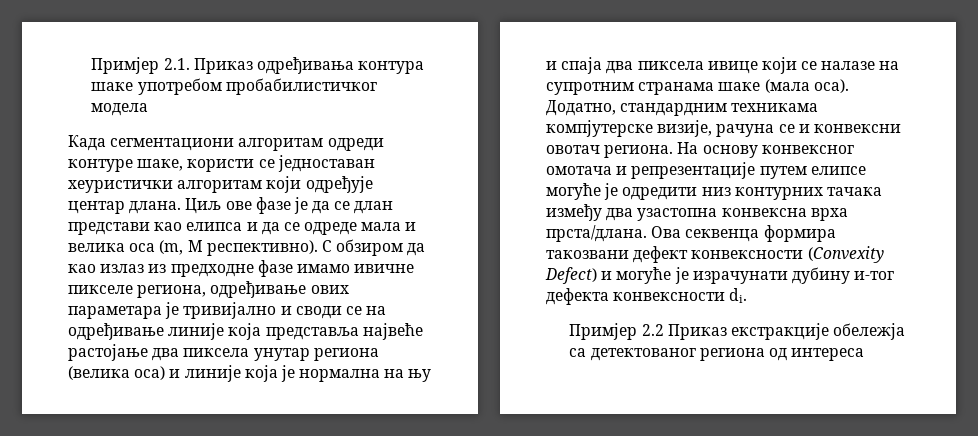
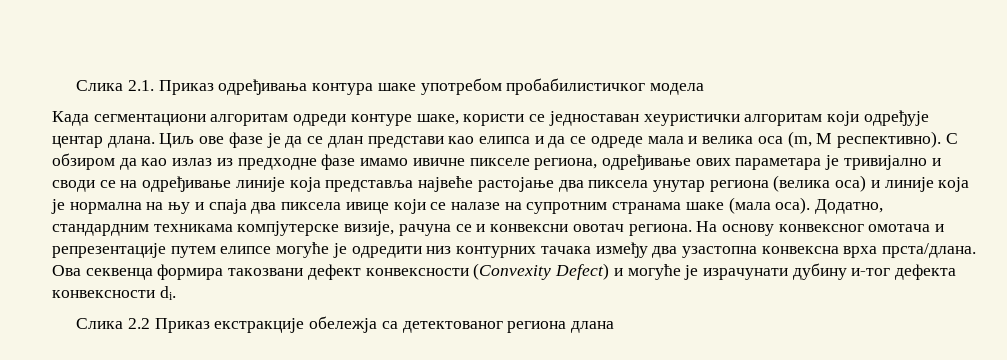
[91,57,160,74] Примјер -> [76,80,124,91] Слика
[569,323,638,340] Примјер -> [76,318,124,329] Слика
[768,348,865,361] од интереса -> [570,321,614,333] длана

